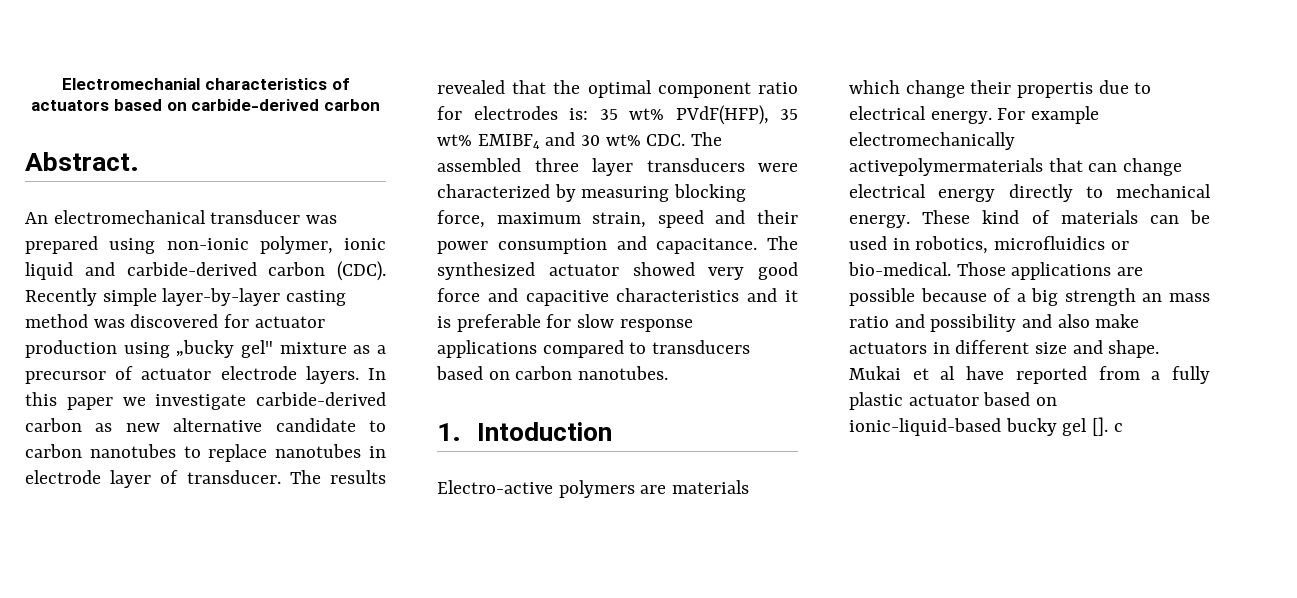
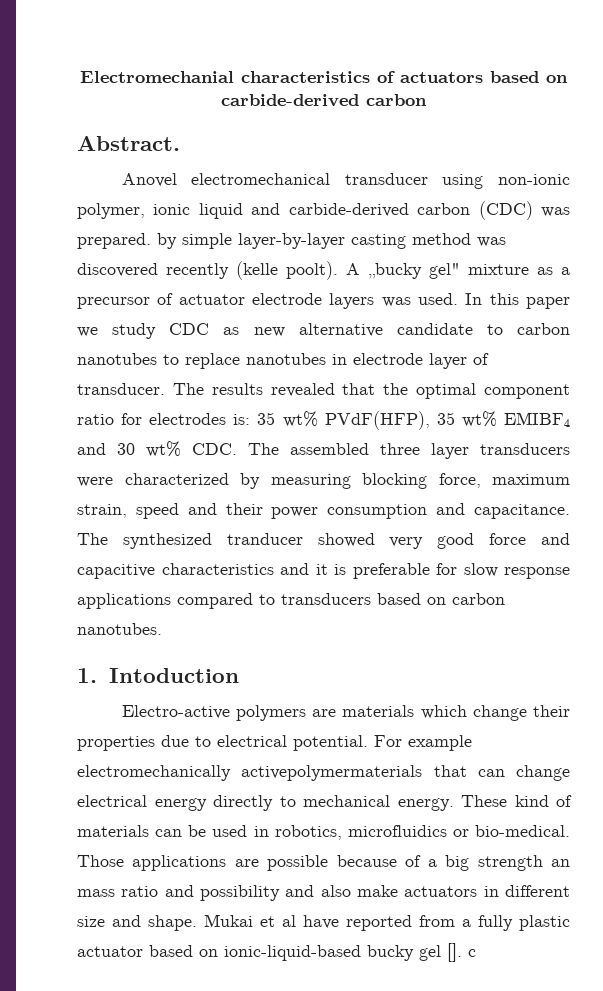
[25,212,48,224] An -> [121,173,177,187] Anovel
[306,215,338,224] [25,236,98,254] was prepared -> (428, 179) none
[337,261,386,281] [25,288,97,306] (CDC). Recently -> [478,201,570,220] [77,233,177,249] (CDC) was prepared. by
[224,314,325,328] [25,340,170,358] for actuator production using -> [166,261,361,280] recently (kelle poolt). A
[305,366,359,384] layers. -> [329,293,458,309] layers was used.
[155,392,386,410] [25,418,82,432] investigate carbide-derived carbon -> [112,323,210,339] study CDC
[548,264,619,276] actuator -> [226,533,303,545] tranducer
[1017,82,1094,98] propertis -> [77,736,155,751] properties
[930,111,992,124] energy. -> [293,735,368,751] potential.

